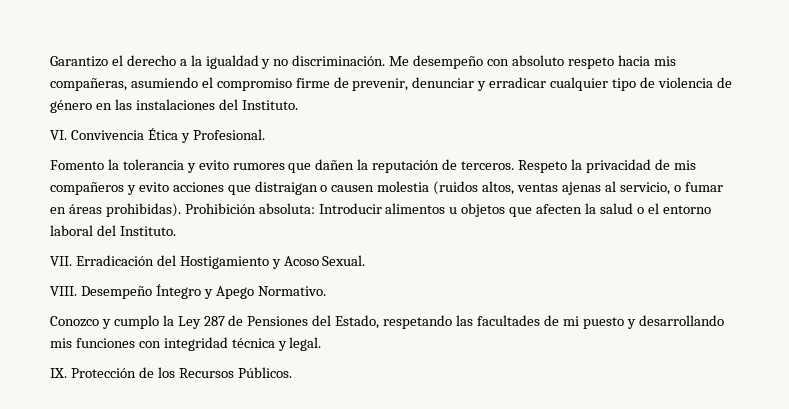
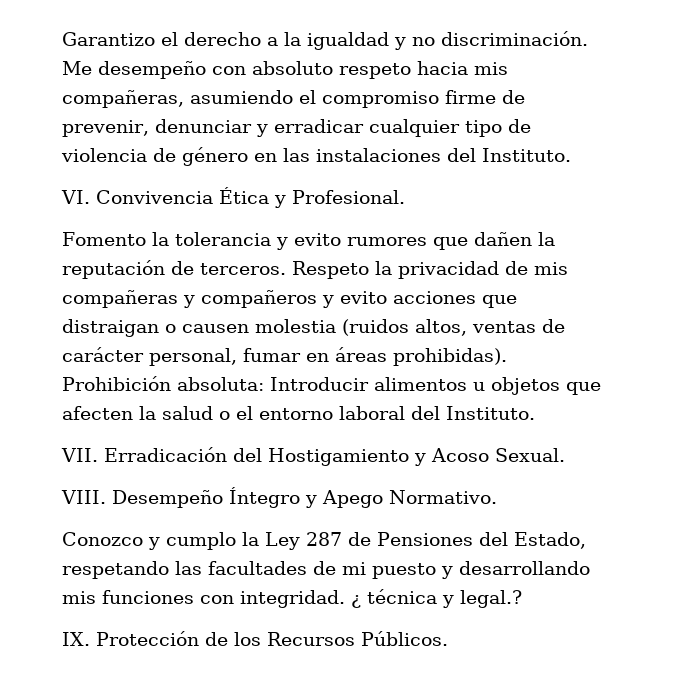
(696, 165) none -> [62,290,195,308] compañeras y
[561,181,681,195] ajenas al servicio, o -> [542,319,565,333] [62,347,237,366] de carácter personal,
[163,337,228,351] integridad -> [240,590,361,608] integridad. ¿
[289,337,322,351] legal. -> [460,590,522,608] legal.?

